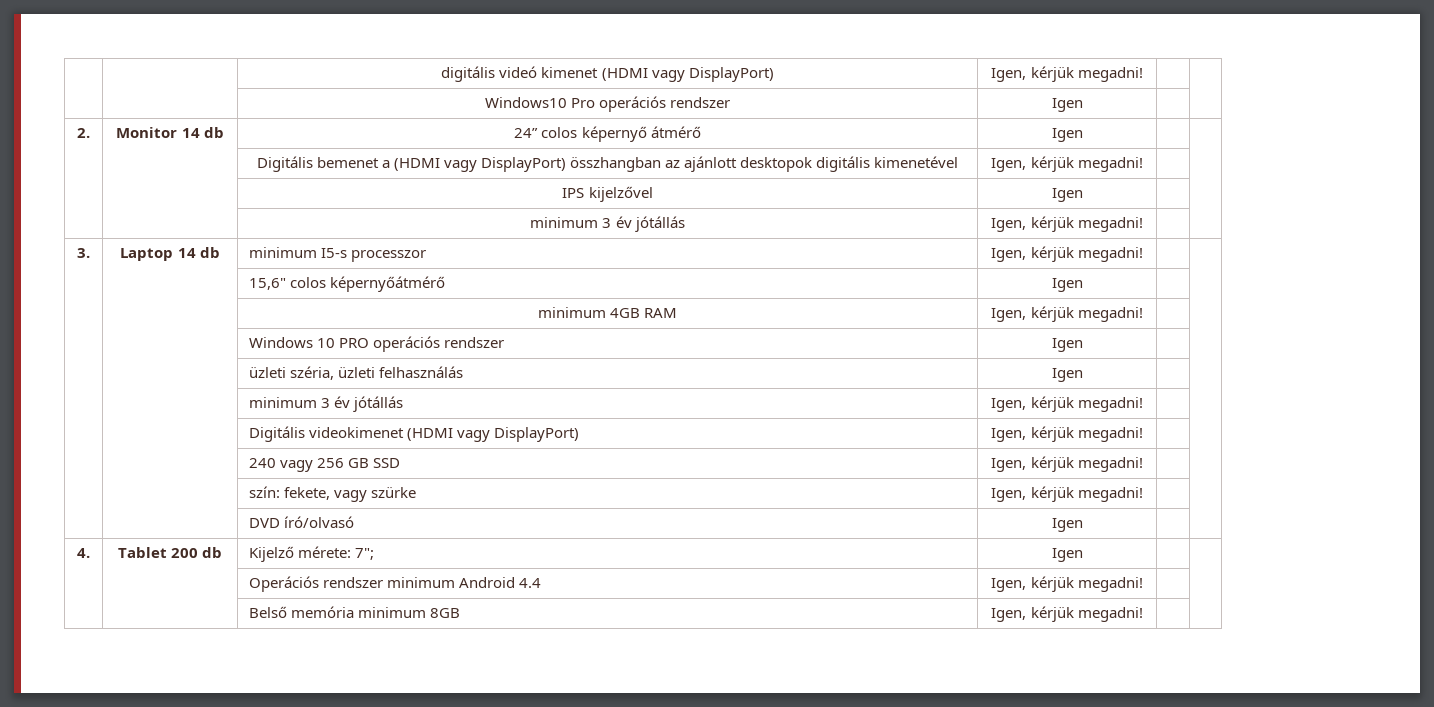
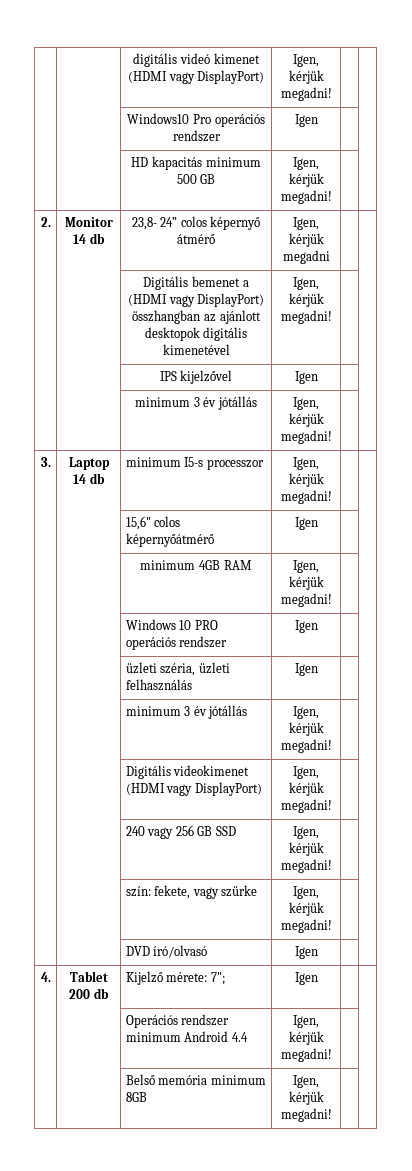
(1083, 105) none -> [131,156,261,170] [176,174,216,184] [293,157,319,170] [288,173,324,187] [280,190,332,204] // | | HD kapacitás minimum 500 GB | Igen, kérjük megadni! | |
(224, 132) none -> [131,217,157,230] 23,8-
[1051,128,1083,142] Igen -> [293,217,319,230] [288,233,324,247] [282,250,330,264] Igen, kérjük megadni

